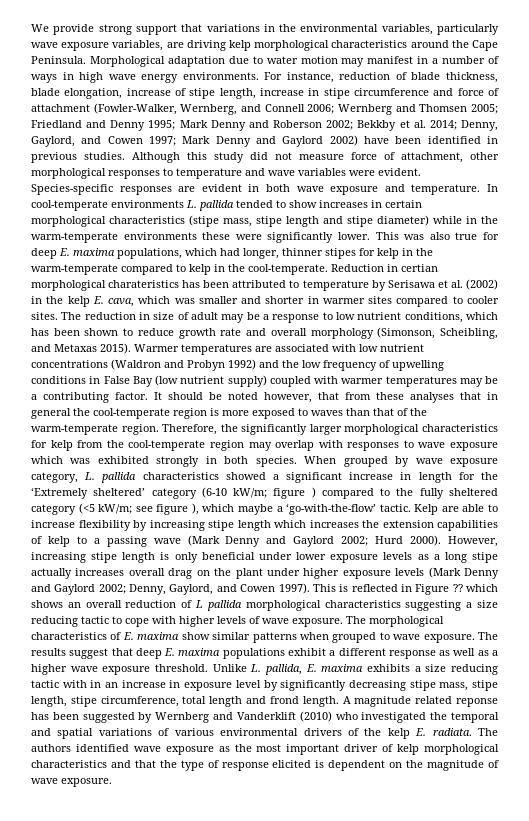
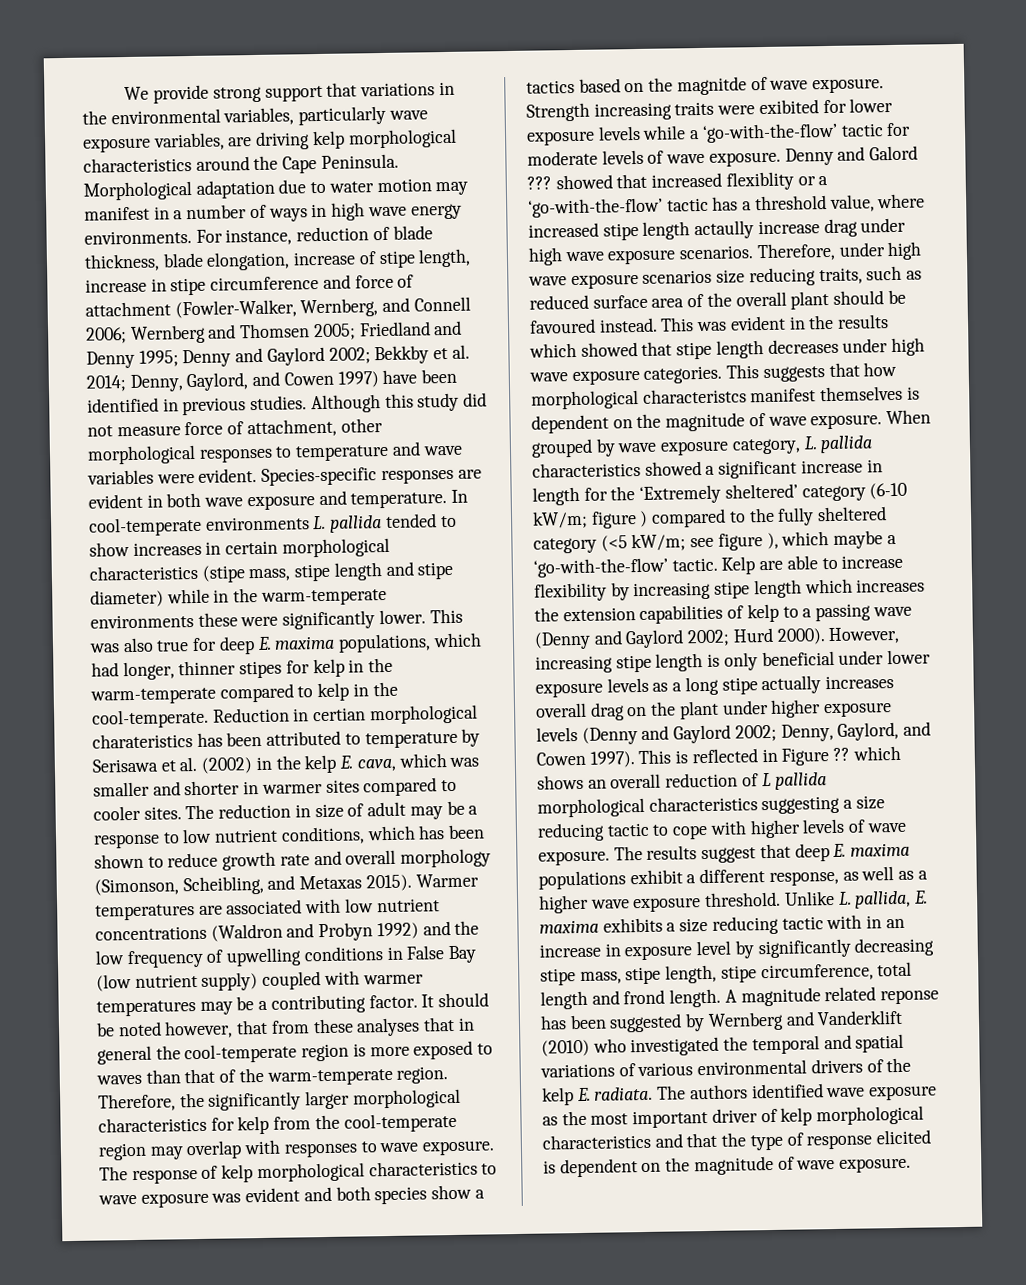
[179,120,323,131] Mark Denny and Roberson -> [182,346,325,368] Denny and Gaylord
[149,135,358,147] 1997; Mark Denny and Gaylord 2002) -> [337,371,379,388] 1997)
[449,442,498,451] [31,456,297,467] exposure which was exhibited strongly in both species. -> [422,1140,496,1156] [99,1160,498,1185] [98,1184,485,1208] [526,76,885,96] [526,97,894,122] [526,122,912,146] [527,145,919,167] [527,171,829,191] [528,193,926,218] [528,217,907,241] [528,241,923,266] [528,265,923,290] [529,289,906,310] [529,314,890,334] [529,337,926,360] [529,361,898,386] [531,385,920,410] [531,412,883,434] exposure. The response of kelp morphological characteristics to wave exposure was evident and both species show a tactics based on the magnitde of wave exposure. Strength increasing traits were exibited for lower exposure levels while a ‘go-with-the-flow’ tactic for moderate levels of wave exposure. Denny and Galord ??? showed that increased flexiblity or a ‘go-with-the-flow’ tactic has a threshold value, where increased stipe length actaully increase drag under high wave exposure scenarios. Therefore, under high wave exposure scenarios size reducing traits, such as reduced surface area of the overall plant should be favoured instead. This was evident in the results which showed that stipe length decreases under high wave exposure categories. This suggests that how morphological characteristcs manifest themselves is dependent on the magnitude of wave exposure.
[187,535,261,547] (Mark Denny -> [534,631,591,650] (Denny
[428,567,500,579] (Mark Denny -> [581,727,638,745] (Denny
[369,616,444,627] [31,632,499,643] morphological characteristics of E. maxima show similar patterns when grouped to wave exposure. The -> (643, 853) none
[388,650,436,659] response -> [768,870,839,887] response,

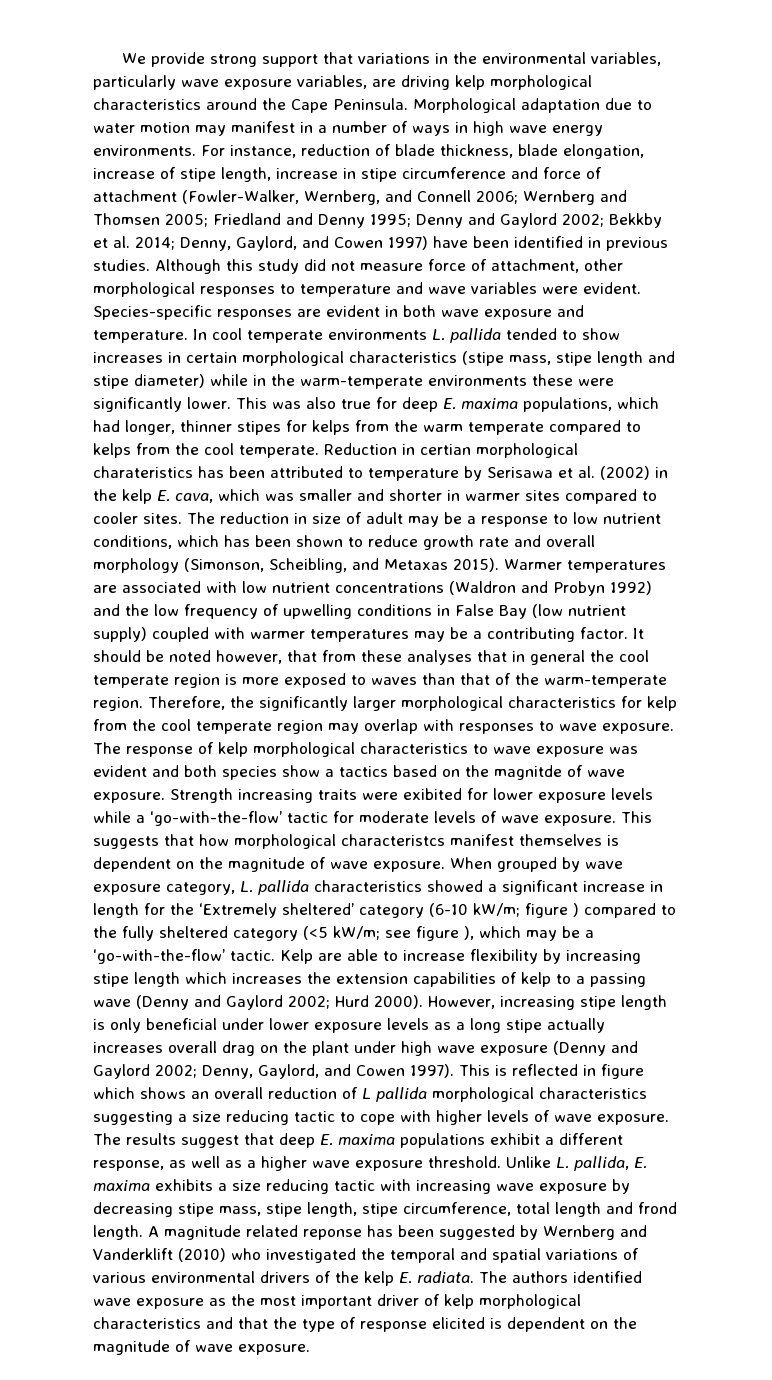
[89,516,202,537] cool-temperate -> [212,328,323,343] cool temperate
[312,657,394,678] [90,681,398,705] [92,708,209,729] kelp in the warm-temperate compared to kelp in the cool-temperate. -> [312,420,641,435] [93,443,319,458] kelps from the warm temperate compared to kelps from the cool temperate.
[184,1043,298,1064] cool-temperate -> [619,650,649,662] [93,675,169,688] cool temperate
[343,1112,457,1133] cool-temperate -> [161,719,272,734] cool temperate
[784,145,919,166] [527,171,829,191] [528,193,926,218] [528,217,907,241] [528,241,923,266] [528,265,923,290] [529,289,906,310] [529,314,890,334] [529,337,926,360] [529,365,723,386] Denny and Galord ??? showed that increased flexiblity or a ‘go-with-the-flow’ tactic has a threshold value, where increased stipe length actaully increase drag under high wave exposure scenarios. Therefore, under high wave exposure scenarios size reducing traits, such as reduced surface area of the overall plant should be favoured instead. This was evident in the results which showed that stipe length decreases under high wave exposure categories. -> (616, 820) none
[833,530,884,549] maybe -> [526,926,580,941] may be
[770,699,893,718] [536,726,578,742] higher exposure levels -> [401,1041,548,1056] high wave exposure
[781,747,851,766] Figure ?? -> [601,1064,644,1079] figure
[866,915,905,929] [539,938,851,961] in an increase in exposure level by significantly -> [416,1179,630,1194] increasing wave exposure by

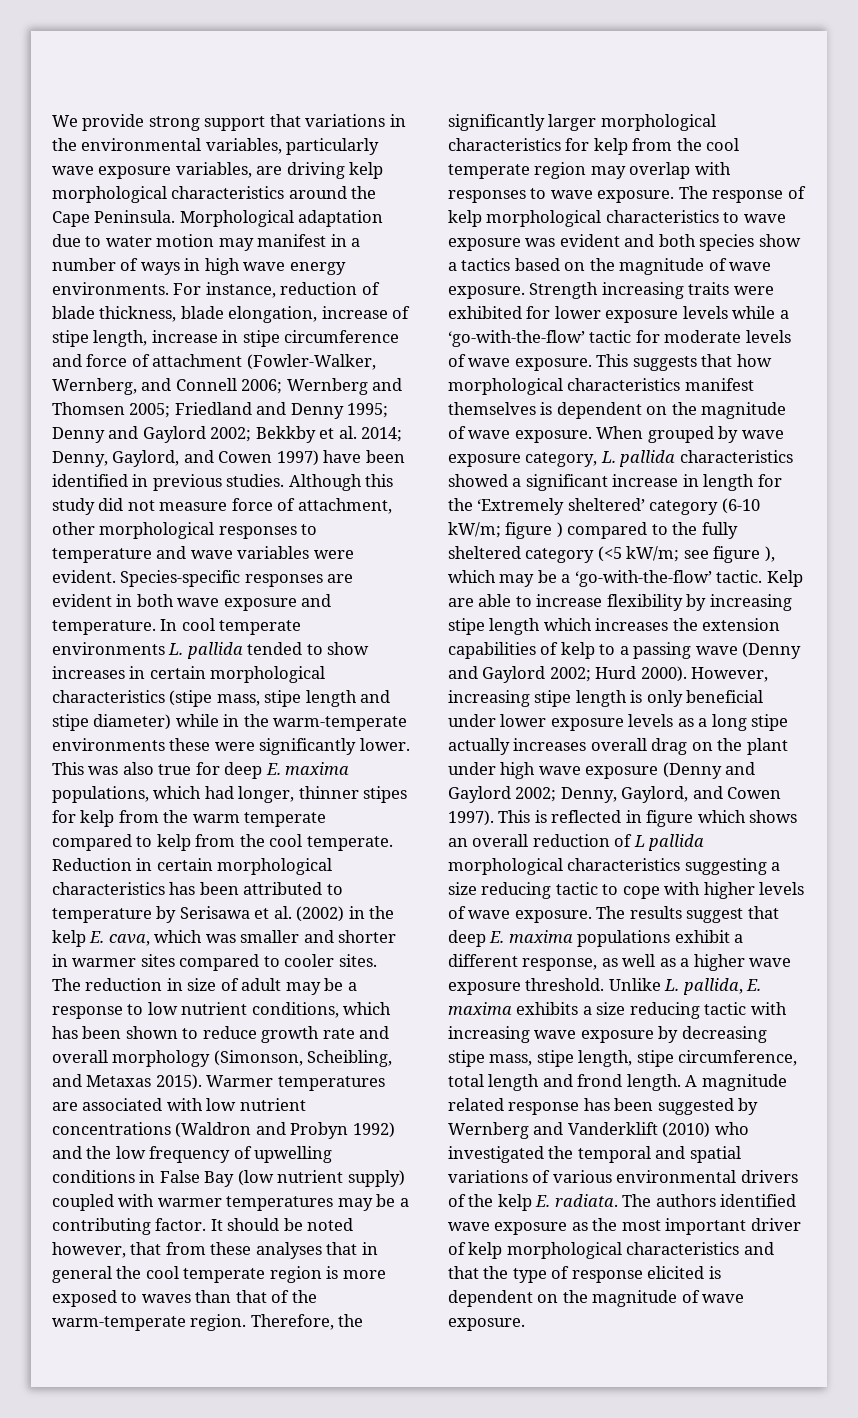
[312,420,350,435] kelps -> [80,810,115,827] kelp
[93,443,131,458] kelps -> [156,834,191,851] kelp
[420,443,578,458] [93,466,193,478] certian morphological charateristics -> [156,858,333,875] [52,882,165,895] certain morphological characteristics
[494,765,562,780] magnitde -> [619,258,705,275] magnitude
[403,788,462,800] exibited -> [448,306,522,319] exhibited
[341,834,445,846] characteristcs -> [567,378,681,391] characteristics
[303,1229,362,1240] reponse -> [508,1102,580,1115] response

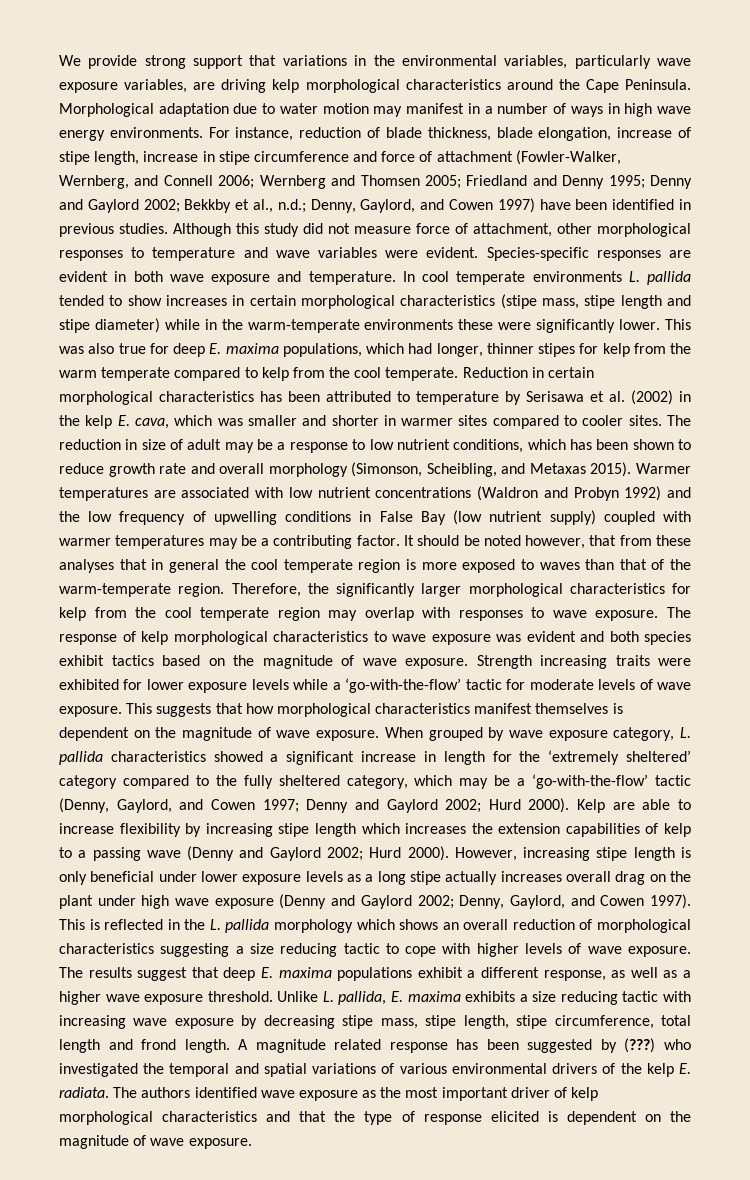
[338,426,403,442] al. 2014; -> [252,199,306,213] al., n.d.;
[758,234,801,247] [448,262,457,271] show a -> [59,655,104,666] exhibit
[477,498,565,515] ‘Extremely -> [548,750,620,765] ‘extremely
[721,498,760,514] [448,522,563,539] (6-10 kW/m; figure ) -> (117, 782) none
[525,546,775,563] category (<5 kW/m; see figure ), -> [346,775,408,789] category,
[716,570,763,583] tactic. -> [655,775,691,786] [59,798,570,813] tactic (Denny, Gaylord, and Cowen 1997; Denny and Gaylord 2002; Hurd 2000).
[646,810,694,827] figure -> [184,919,353,933] the L. pallida morphology
[633,834,705,851] L pallida -> (593, 924) none
[448,1122,711,1139] Wernberg and Vanderklift (2010) -> [624,1038,656,1053] (???)

